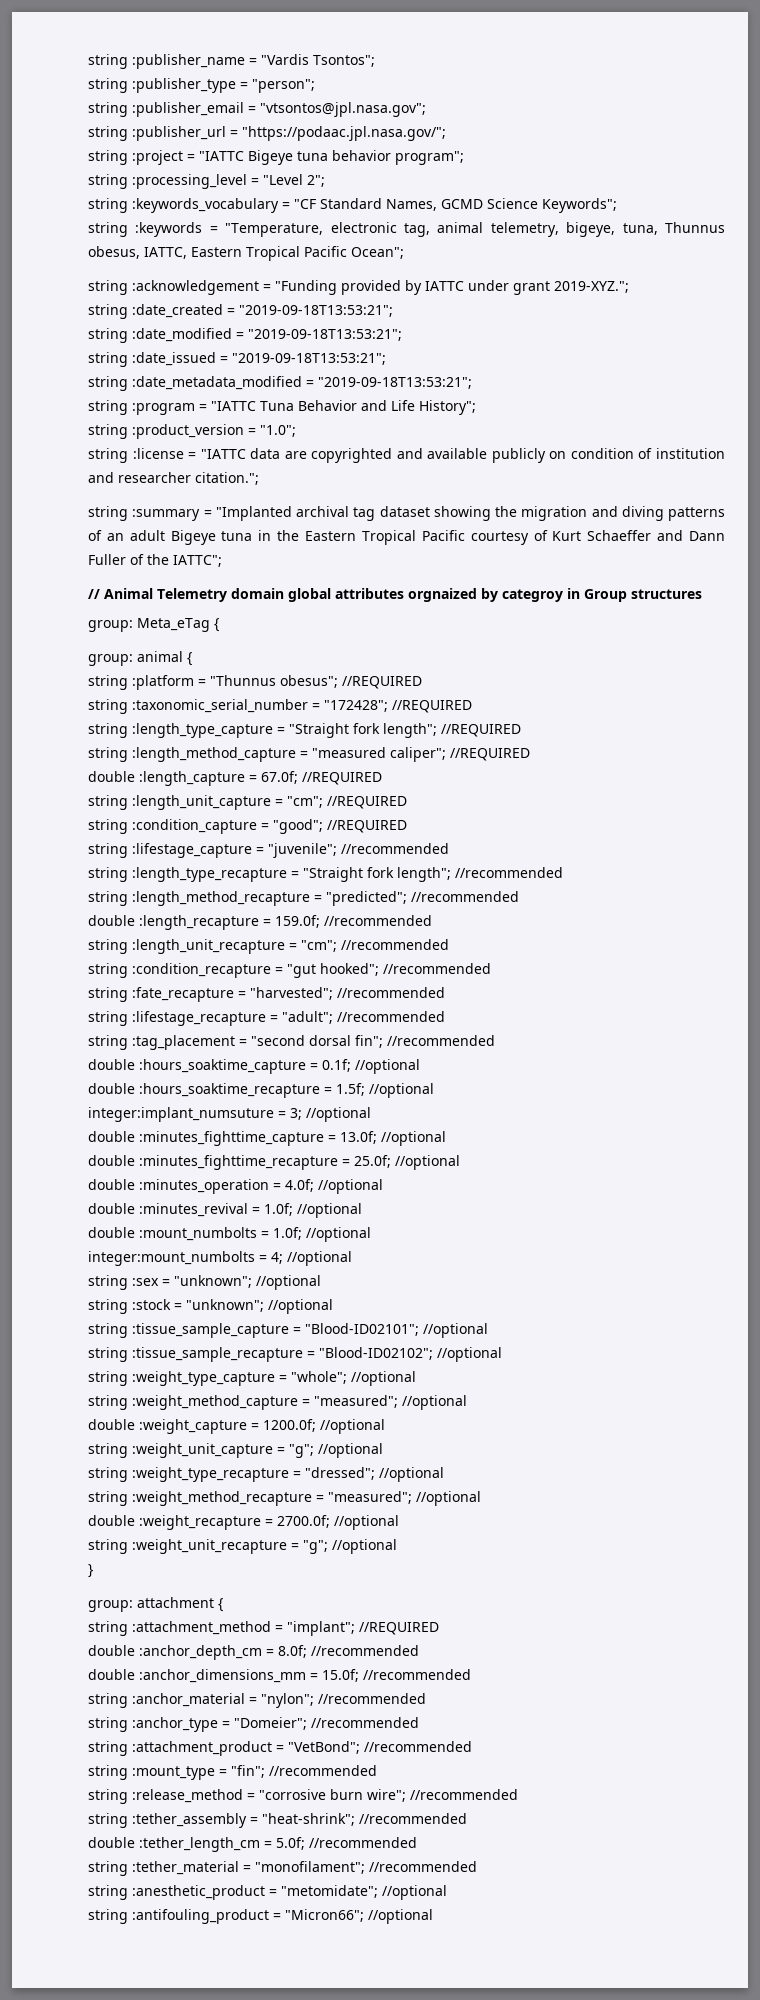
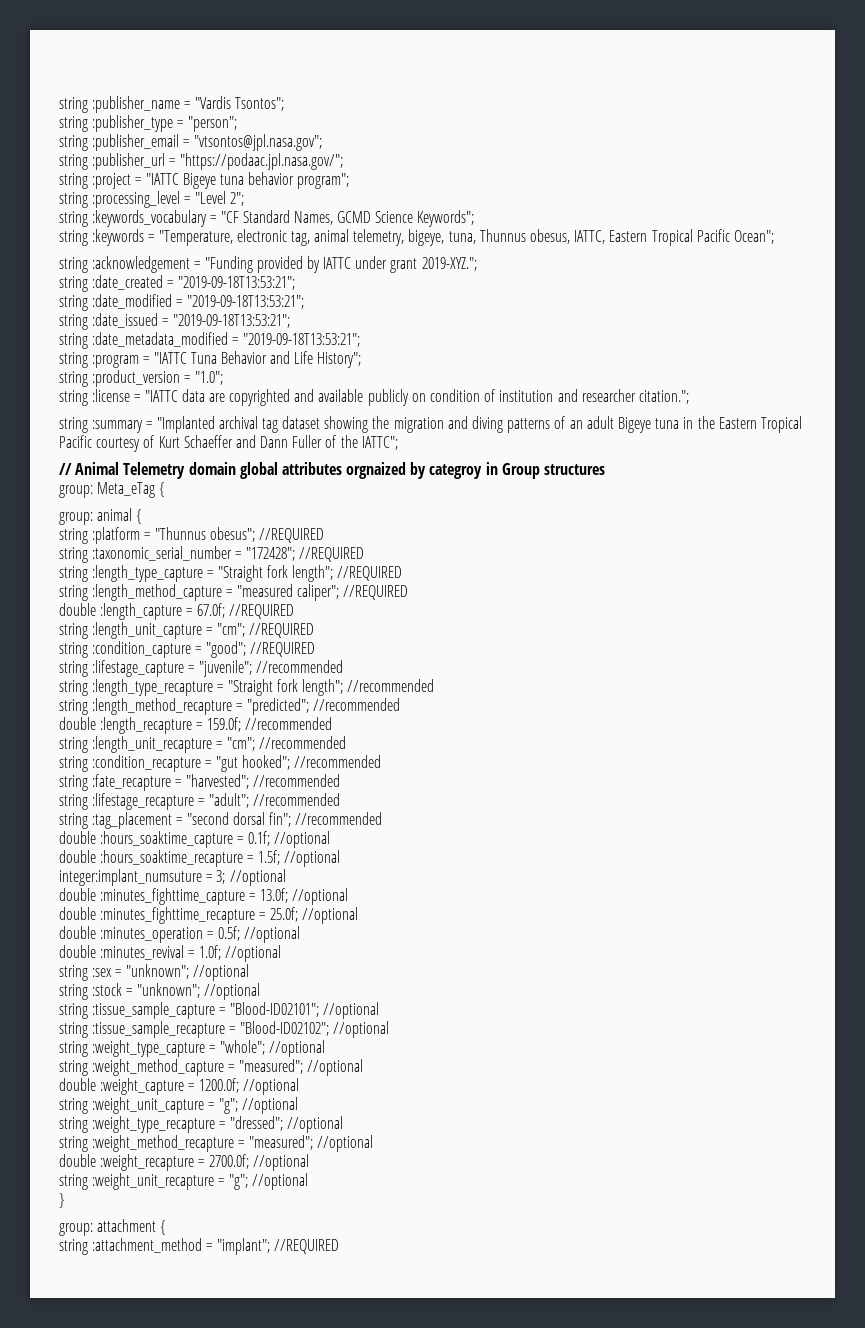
[285,1179,314,1192] 4.0f; -> [217,926,240,941] 0.5f;
[88,1227,371,1242] [88,1251,352,1266] // double :mount_numbolts = 1.0f; //optional // integer:mount_numbolts = 4; //optional -> (281, 953) none
[88,1645,419,1660] [88,1669,471,1683] [88,1693,426,1708] [88,1717,419,1732] [88,1741,472,1756] [88,1765,377,1780] [88,1789,518,1804] [88,1813,467,1828] [88,1837,417,1852] [88,1861,477,1876] [88,1885,447,1900] [88,1909,433,1924] // double :anchor_depth_cm = 8.0f; //recommended // double :anchor_dimensions_mm = 15.0f; //recommended // string :anchor_material = "nylon"; //recommended // string :anchor_type = "Domeier"; //recommended // string :attachment_product = "VetBond"; //recommended // string :mount_type = "fin"; //recommended // string :release_method = "corrosive burn wire"; //recommended // string :tether_assembly = "heat-shrink"; //recommended // double :tether_length_cm = 5.0f; //recommended // string :tether_material = "monofilament"; //recommended // string :anesthetic_product = "metomidate"; //optional // string :antifouling_product = "Micron66"; //optional -> (339, 1246) none

